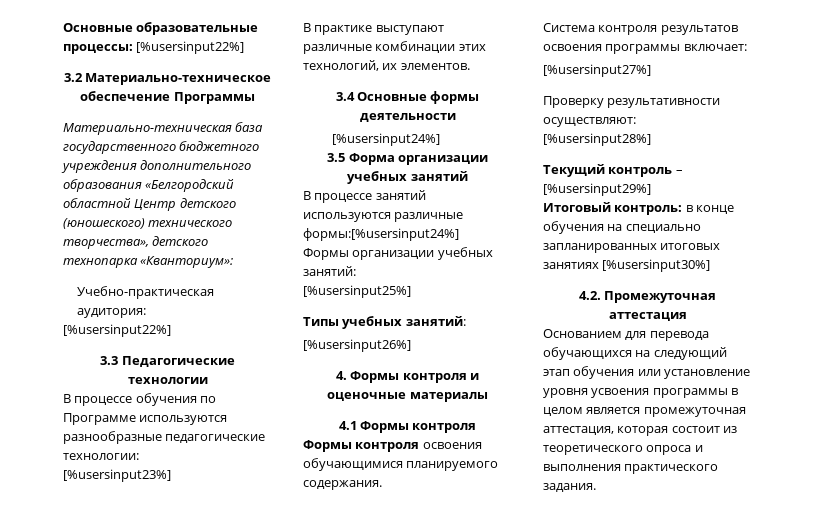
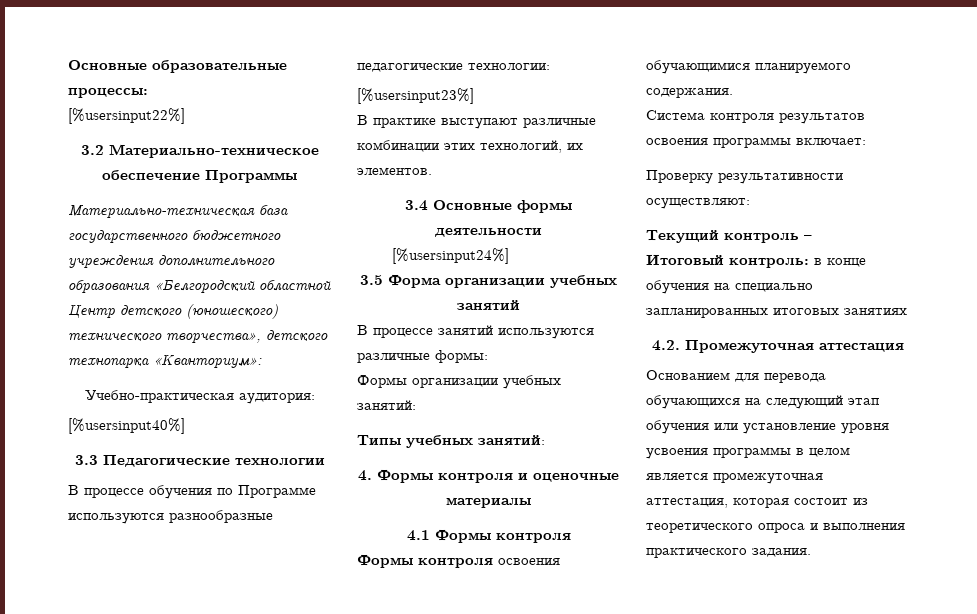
(133, 49) none -> (148, 93) //
[63,324,171,337] [%usersinput22%] -> [68,418,185,434] [%usersinput40%]
[303,228,459,241] формы:[%usersinput24%] -> [435,350,488,363] формы:
[303,285,411,298] // [%usersinput25%] -> (416, 405) none
[303,339,411,352] // [%usersinput26%] -> (545, 440) none
[543,64,651,77] // [%usersinput27%] -> (866, 141) none
[543,133,651,146] // [%usersinput28%] -> (750, 203) none
[543,183,651,196] [%usersinput29%] -> (812, 237) none
[602,259,711,272] [%usersinput30%] -> (907, 311) none

